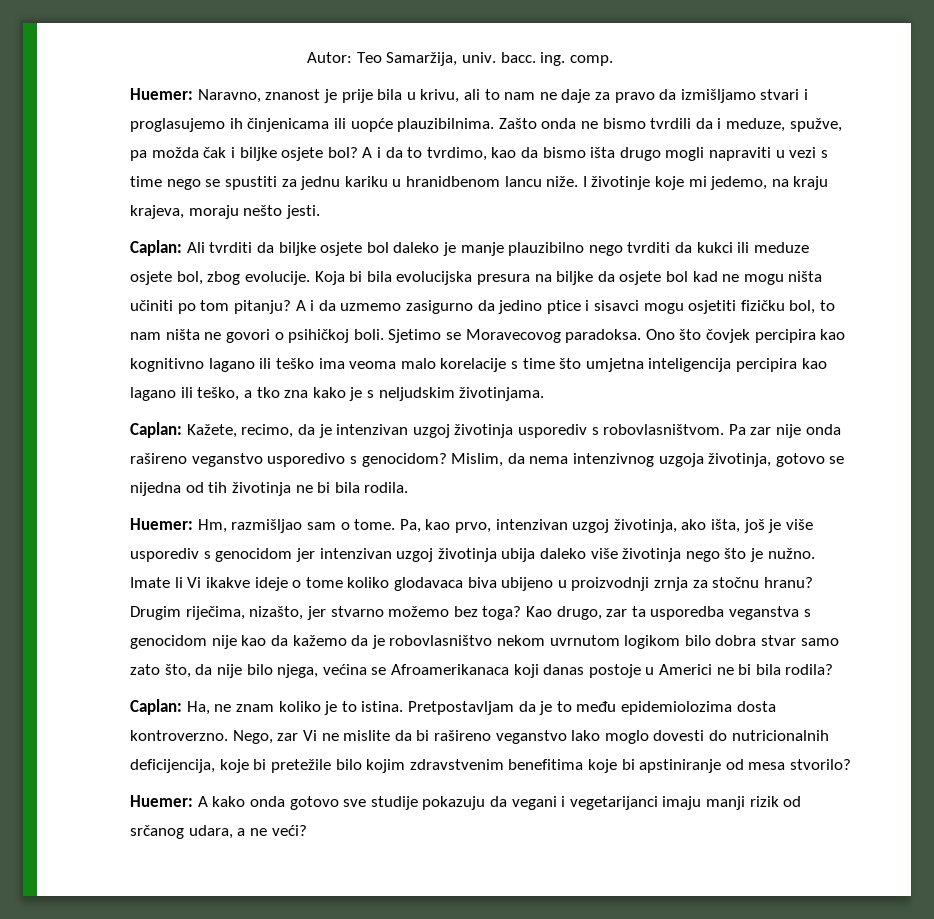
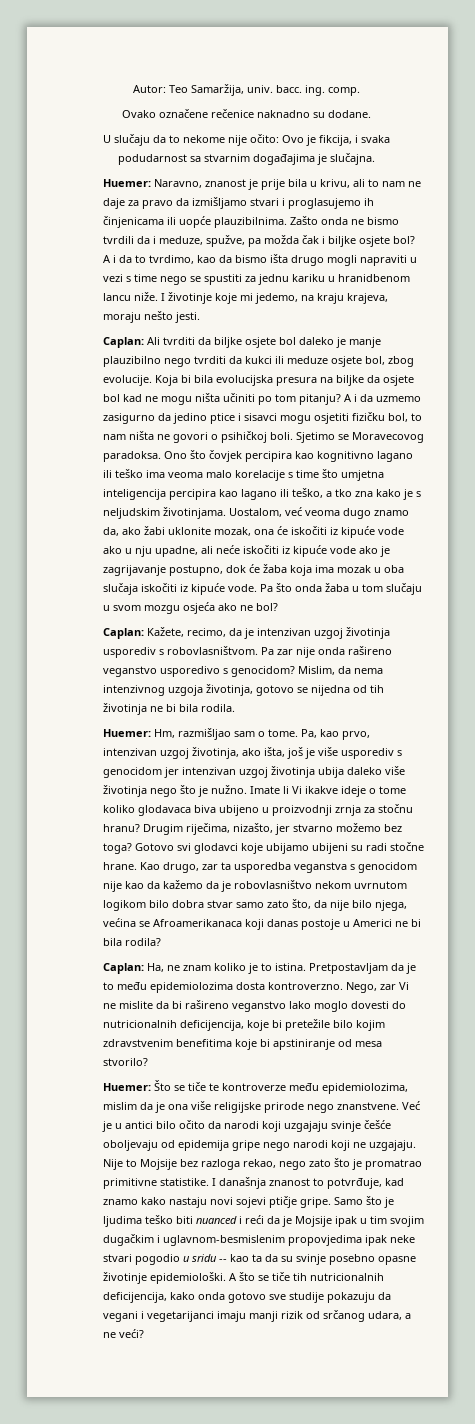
(613, 60) none -> [121,109,371,118] [102,134,390,146] [117,153,375,165] // Ovako označene rečenice naknadno su dodane. // U slučaju da to nekome nije očito: Ovo je fikcija, i svaka podudarnost sa stvarnim događajima je slučajna.
(545, 394) none -> [229,507,410,519] [103,526,405,538] [103,545,391,557] [103,564,405,576] [103,583,423,595] [103,602,279,614] Uostalom, već veoma dugo znamo da, ako žabi uklonite mozak, ona će iskočiti iz kipuće vode ako u nju upadne, ali neće iskočiti iz kipuće vode ako je zagrijavanje postupno, dok će žaba koja ima mozak u oba slučaja iskočiti iz kipuće vode. Pa što onda žaba u tom slučaju u svom mozgu osjeća ako ne bol?
(522, 613) none -> [135,842,425,854] [103,862,138,870] Gotovo svi glodavci koje ubijamo ubijeni su radi stočne hrane.
[197,796,208,807] A -> [154,1080,409,1094] [103,1101,421,1113] [102,1120,392,1132] [103,1140,417,1151] [103,1158,423,1170] [103,1177,405,1189] [103,1196,395,1208] [103,1215,425,1227] [103,1234,416,1246] [103,1254,417,1265] [103,1272,385,1284] [103,1292,168,1303] Što se tiče te kontroverze među epidemiolozima, mislim da je ona više religijske prirode nego znanstvene. Već je u antici bilo očito da narodi koji uzgajaju svinje češće oboljevaju od epidemija gripe nego narodi koji ne uzgajaju. Nije to Mojsije bez razloga rekao, nego zato što je promatrao primitivne statistike. I današnja znanost to potvrđuje, kad znamo kako nastaju novi sojevi ptičje gripe. Samo što je ljudima teško biti nuanced i reći da je Mojsije ipak u tim svojim dugačkim i uglavnom-besmislenim propovjedima ipak neke stvari pogodio u sridu -- kao ta da su svinje posebno opasne životinje epidemiološki. A što se tiče tih nutricionalnih deficijencija,

